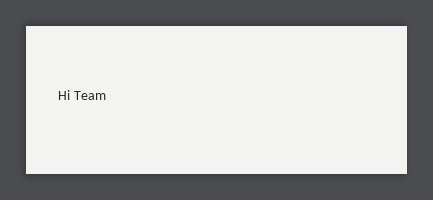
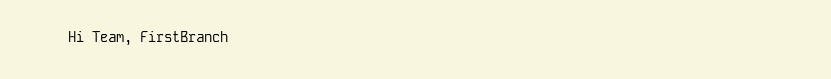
[73,91,106,100] Team -> [92,31,228,46] Team, FirstBranch

